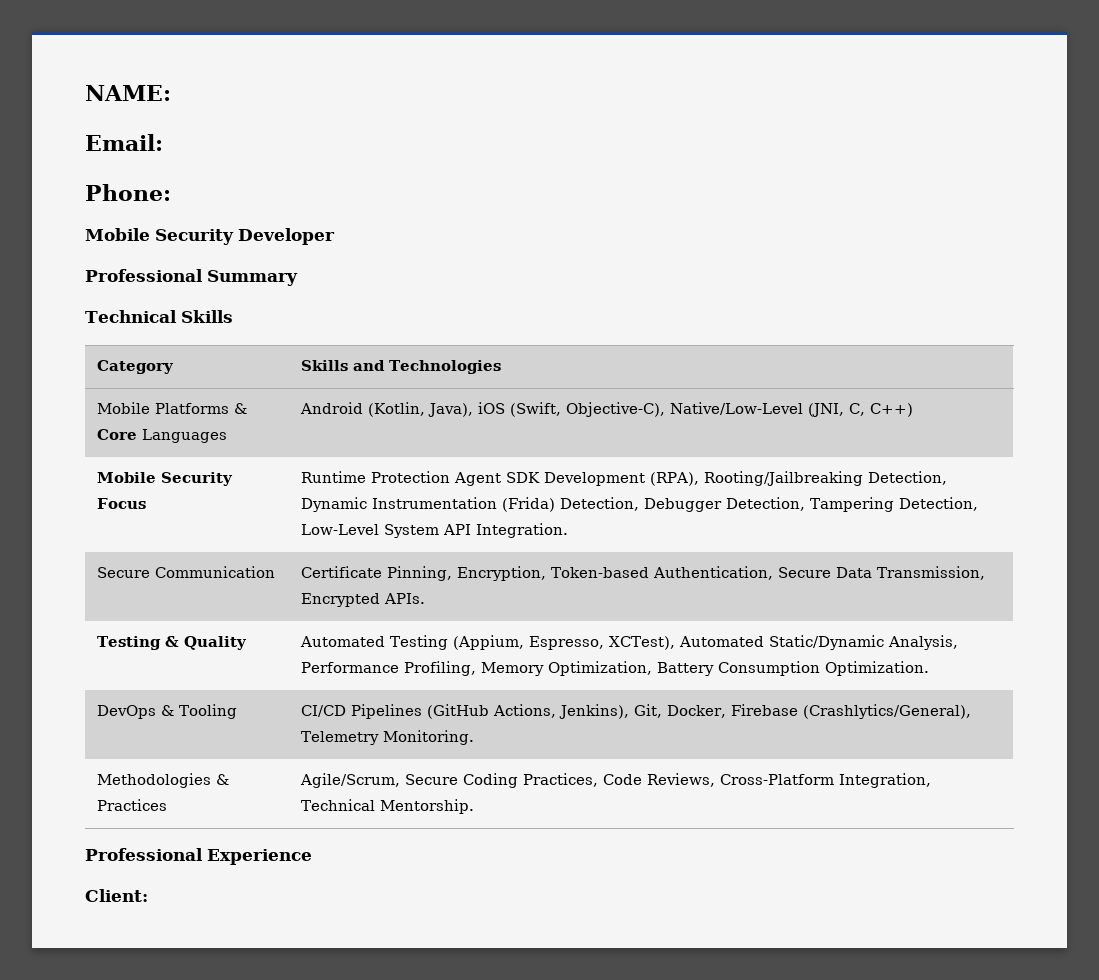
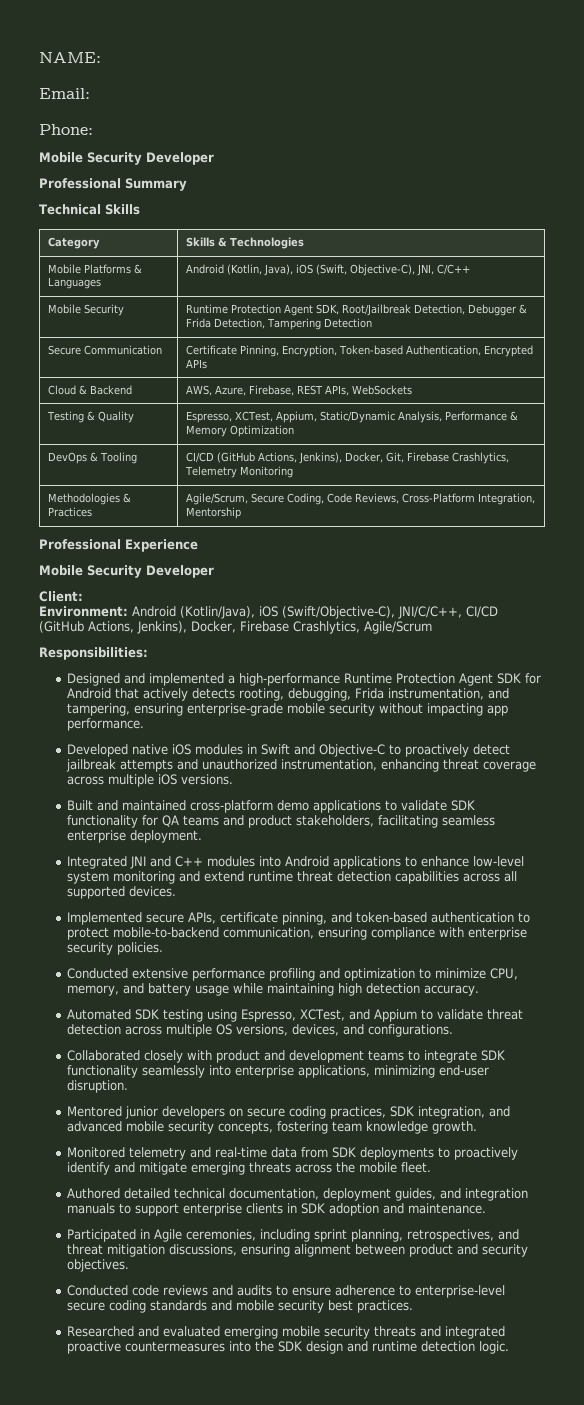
[352,360,385,371] and -> [217,237,227,247] &
[96,429,137,440] Core -> (142, 269) none
[669,402,913,417] [96,472,233,486] [96,498,146,509] [300,471,947,486] [300,497,978,512] [300,523,568,538] Native/Low-Level (JNI, C, C++) // Mobile Security Focus | Runtime Protection Agent SDK Development (RPA), Rooting/Jailbreaking Detection, Dynamic Instrumentation (Frida) Detection, Debugger Detection, Tampering Detection, Low-Level System API Integration. -> [416,264,470,276] [47,304,124,316] [185,304,527,316] [185,318,372,330] JNI, C/C++ // Mobile Security | Runtime Protection Agent SDK, Root/Jailbreak Detection, Debugger & Frida Detection, Tampering Detection
[777,566,985,580] [300,593,425,607] [96,636,247,650] [299,635,958,650] [300,661,929,676] Secure Data Transmission, Encrypted APIs. // Testing & Quality | Automated Testing (Appium, Espresso, XCTest), Automated Static/Dynamic Analysis, Performance Profiling, Memory Optimization, Battery Consumption Optimization. -> [483,345,533,357] [185,359,207,369] [47,385,132,395] [185,385,412,396] [46,411,134,423] [185,411,518,423] [185,425,294,437] Encrypted APIs // Cloud & Backend | AWS, Azure, Firebase, REST APIs, WebSockets // Testing & Quality | Espresso, XCTest, Appium, Static/Dynamic Analysis, Performance & Memory Optimization
[350,704,971,719] [300,730,474,745] Pipelines (GitHub Actions, Jenkins), Git, Docker, Firebase (Crashlytics/General), Telemetry Monitoring. -> [216,452,509,464] [184,466,293,478] (GitHub Actions, Jenkins), Docker, Git, Firebase Crashlytics, Telemetry Monitoring
[462,773,598,788] Coding Practices, -> [286,493,324,505] Coding,
[300,799,474,814] Technical Mentorship. -> [185,507,241,519] Mentorship
[85,889,148,902] Client: -> [39,565,214,578] [39,591,83,602] [39,606,498,619] [39,621,432,634] [39,647,148,660] [66,673,541,686] [66,688,509,701] [66,703,508,716] [66,718,144,731] [66,744,510,757] [65,759,536,772] [66,774,233,787] [66,800,475,813] [66,815,495,828] [66,830,202,843] [66,856,524,869] [66,871,517,884] [66,886,176,899] [66,912,530,925] [66,927,527,940] [66,942,163,955] [66,968,518,981] [66,983,479,996] [66,1009,523,1022] [66,1024,453,1037] [66,1050,505,1063] [66,1065,489,1078] [66,1080,128,1093] [66,1106,510,1119] [66,1121,477,1134] [66,1147,518,1160] [66,1162,431,1175] [66,1188,528,1201] [66,1203,486,1216] [66,1229,519,1242] [66,1244,528,1257] [66,1259,129,1272] [66,1285,505,1298] [66,1300,413,1313] [66,1326,505,1339] [66,1341,509,1354] Mobile Security Developer // Client: // Environment: Android (Kotlin/Java), iOS (Swift/Objective-C), JNI/C/C++, CI/CD (GitHub Actions, Jenkins), Docker, Firebase Crashlytics, Agile/Scrum // Responsibilities: // Designed and implemented a high-performance Runtime Protection Agent SDK for Android that actively detects rooting, debugging, Frida instrumentation, and tampering, ensuring enterprise-grade mobile security without impacting app performance. // Developed native iOS modules in Swift and Objective-C to proactively detect jailbreak attempts and unauthorized instrumentation, enhancing threat coverage across multiple iOS versions. // Built and maintained cross-platform demo applications to validate SDK functionality for QA teams and product stakeholders, facilitating seamless enterprise deployment. // Integrated JNI and C++ modules into Android applications to enhance low-level system monitoring and extend runtime threat detection capabilities across all supported devices. // Implemented secure APIs, certificate pinning, and token-based authentication to protect mobile-to-backend communication, ensuring compliance with enterprise security policies. // Conducted extensive performance profiling and optimization to minimize CPU, memory, and battery usage while maintaining high detection accuracy. // Automated SDK testing using Espresso, XCTest, and Appium to validate threat detection across multiple OS versions, devices, and configurations. // Collaborated closely with product and development teams to integrate SDK functionality seamlessly into enterprise applications, minimizing end-user disruption. // Mentored junior developers on secure coding practices, SDK integration, and advanced mobile security concepts, fostering team knowledge growth. // Monitored telemetry and real-time data from SDK deployments to proactively identify and mitigate emerging threats across the mobile fleet. // Authored detailed technical documentation, deployment guides, and integration manuals to support enterprise clients in SDK adoption and maintenance. // Participated in Agile ceremonies, including sprint planning, retrospectives, and threat mitigation discussions, ensuring alignment between product and security objectives. // Conducted code reviews and audits to ensure adherence to enterprise-level secure coding standards and mobile security best practices. // Researched and evaluated emerging mobile security threats and integrated proactive countermeasures into the SDK design and runtime detection logic.

